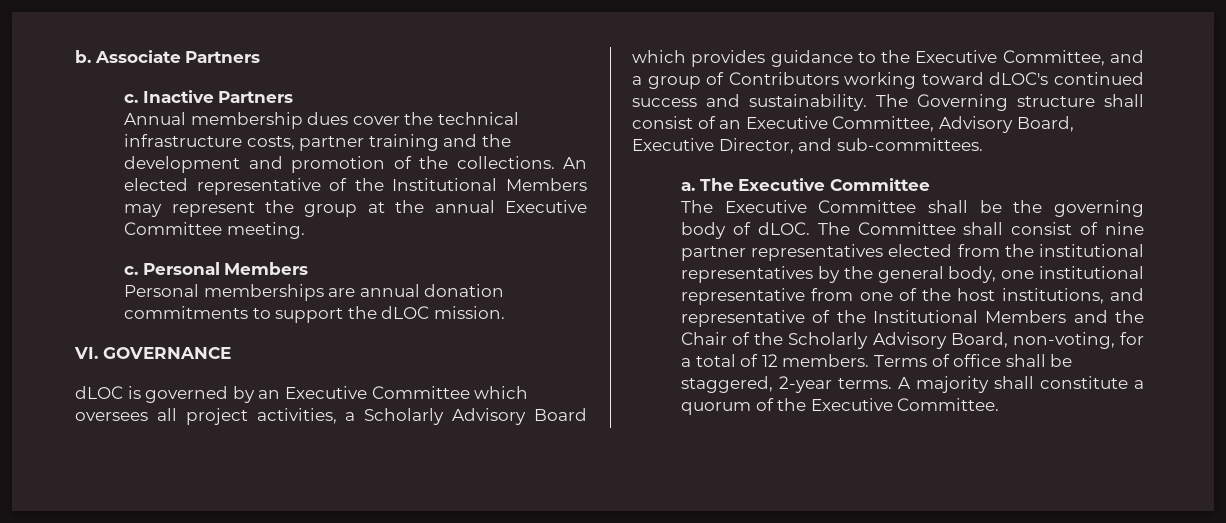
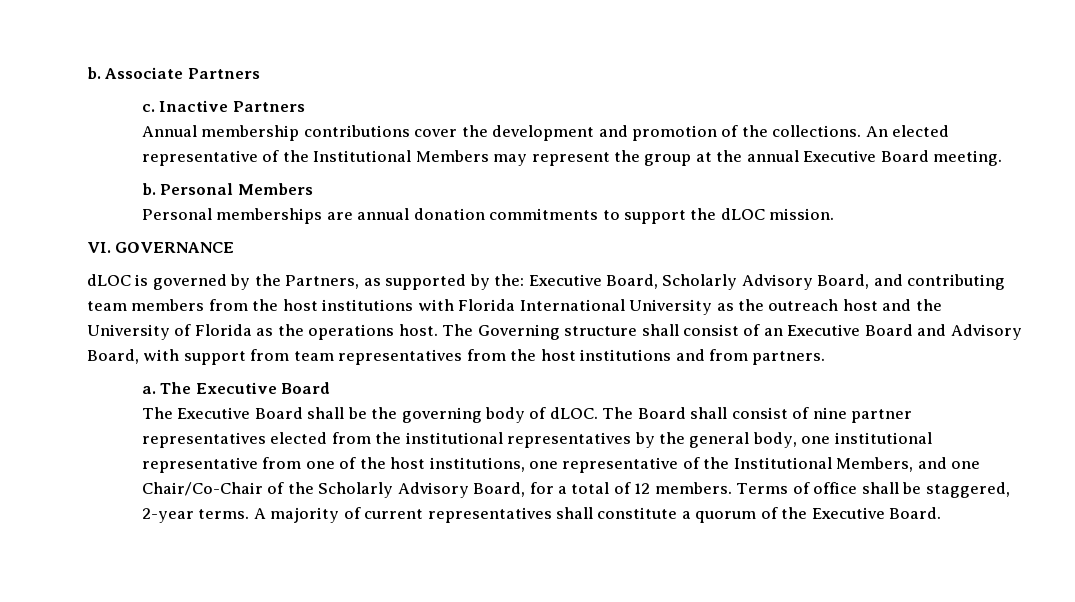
[307,112,349,125] dues -> [303,125,410,137] contributions
[438,112,520,125] [124,134,512,151] technical infrastructure costs, partner training and the -> (488, 131) none
[124,222,223,235] Committee -> [880,150,929,162] Board
[124,266,139,275] c. -> [141,183,156,195] b.
[258,386,529,399] [75,408,587,425] [632,50,1144,67] [632,72,1144,89] [632,94,867,111] an Executive Committee which oversees all project activities, a Scholarly Advisory Board which provides guidance to the Executive Committee, and a group of Contributors working toward dLOC's continued success and sustainability. -> [254,274,1006,290] [87,299,942,315] [87,324,438,340] the Partners, as supported by the: Executive Board, Scholarly Advisory Board, and contributing team members from the host institutions with Florida International University as the outreach host and the University of Florida as the operations host.
[832,116,1074,133] [632,138,983,154] Committee, Advisory Board, Executive Director, and sub-committees. -> [864,324,1022,340] [87,349,826,365] Board and Advisory Board, with support from team representatives from the host institutions and from partners.
[829,178,930,191] [681,200,917,213] Committee // The Executive Committee -> [281,382,331,394] [141,407,303,419] Board // The Executive Board
[857,222,956,235] Committee -> [637,407,686,419] Board
[1110,288,1144,301] [681,310,1144,327] [681,332,728,345] and representative of the Institutional Members and the Chair -> [529,457,981,473] [141,482,263,496] one representative of the Institutional Members, and one Chair/Co-Chair
[1012,332,1115,349] non-voting, -> (526, 489) none
(990, 384) none -> [343,507,552,523] of current representatives
[897,398,1000,411] Committee. -> [889,507,942,519] Board.

